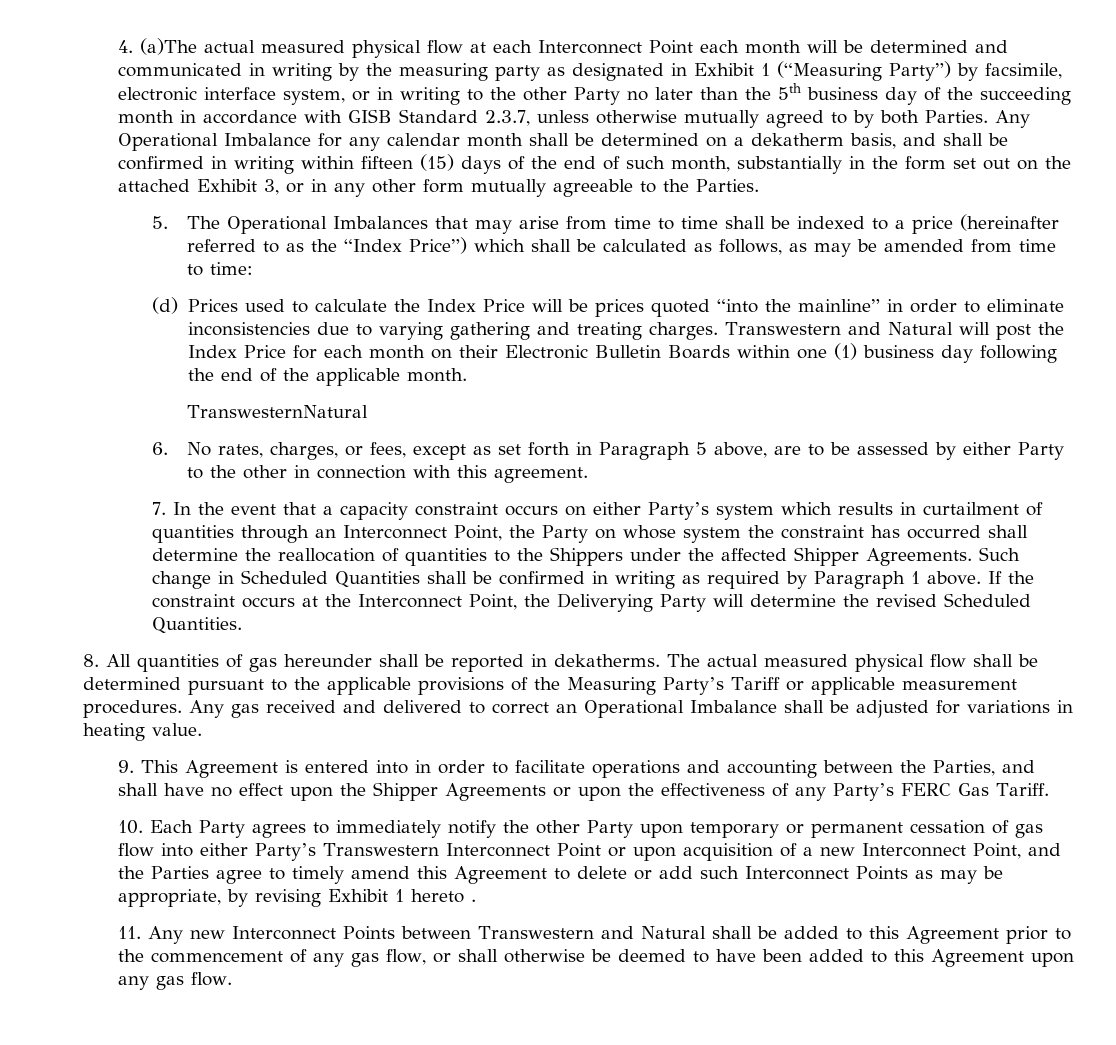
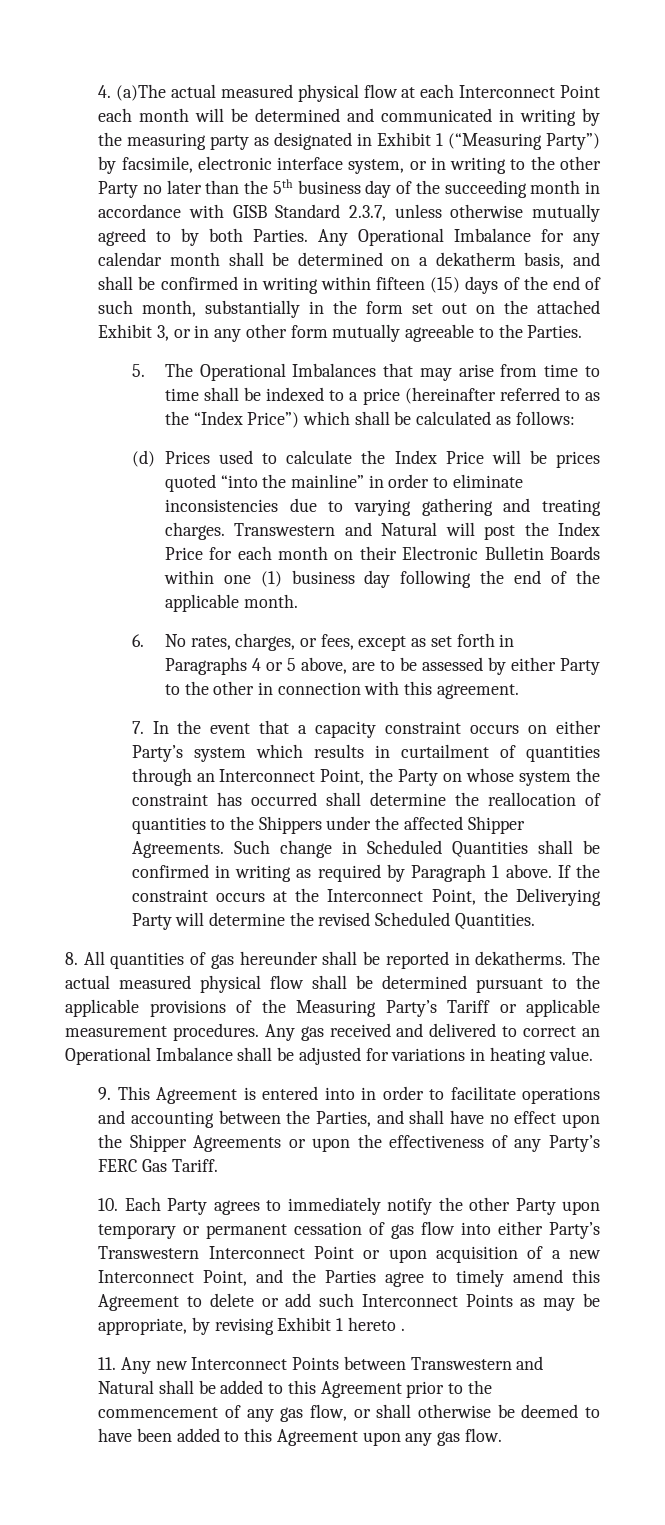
[719,239,1057,257] [187,262,254,276] follows, as may be amended from time to time: -> [515,411,575,425] follows:
[187,405,369,418] // TranswesternNatural -> (298, 601) none
[599,442,691,460] Paragraph -> [164,657,283,675] Paragraphs 4 or

